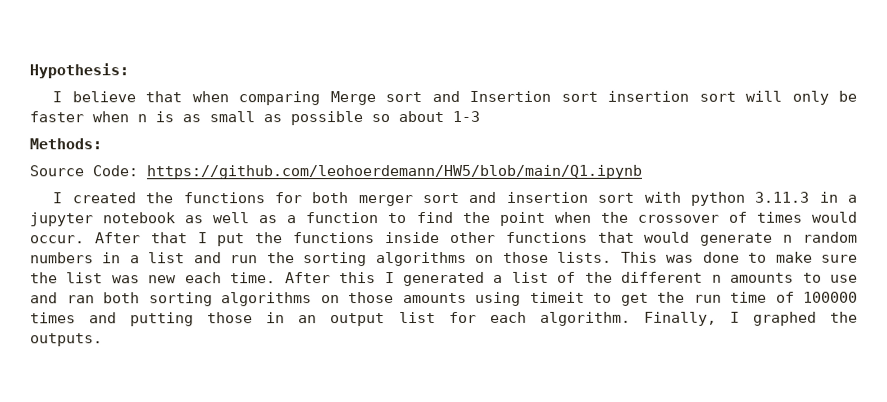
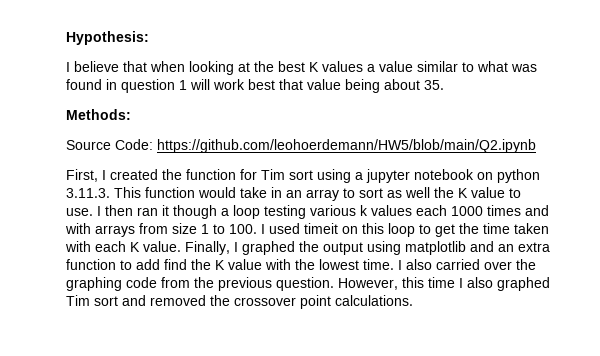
[238,90,858,106] [29,110,480,126] comparing Merge sort and Insertion sort insertion sort will only be faster when n is as small as possible so about 1-3 -> [189,61,537,75] [66,79,444,93] looking at the best K values a value similar to what was found in question 1 will work best that value being about 35.
[146,164,642,180] https://github.com/leohoerdemann/HW5/blob/main/Q1.ipynb // -> [157,139,536,153] [66,169,98,182] https://github.com/leohoerdemann/HW5/blob/main/Q2.ipynb // First,
[182,191,858,207] [30,211,858,227] [30,231,859,247] [30,251,859,267] [30,271,859,287] [30,291,858,307] [30,311,858,327] [30,333,103,347] functions for both merger sort and insertion sort with python 3.11.3 in a jupyter notebook as well as a function to find the point when the crossover of times would occur. After that I put the functions inside other functions that would generate n random numbers in a list and run the sorting algorithms on those lists. This was done to make sure the list was new each time. After this I generated a list of the different n amounts to use and ran both sorting algorithms on those amounts using timeit to get the run time of 100000 times and putting those in an output list for each algorithm. Finally, I graphed the outputs. -> [186,169,540,183] [66,187,521,201] [66,205,549,219] [65,223,549,237] [65,241,550,255] [66,259,536,270] [66,277,550,291] [66,295,413,309] function for Tim sort using a jupyter notebook on python 3.11.3. This function would take in an array to sort as well the K value to use. I then ran it though a loop testing various k values each 1000 times and with arrays from size 1 to 100. I used timeit on this loop to get the time taken with each K value. Finally, I graphed the output using matplotlib and an extra function to add find the K value with the lowest time. I also carried over the graphing code from the previous question. However, this time I also graphed Tim sort and removed the crossover point calculations.

